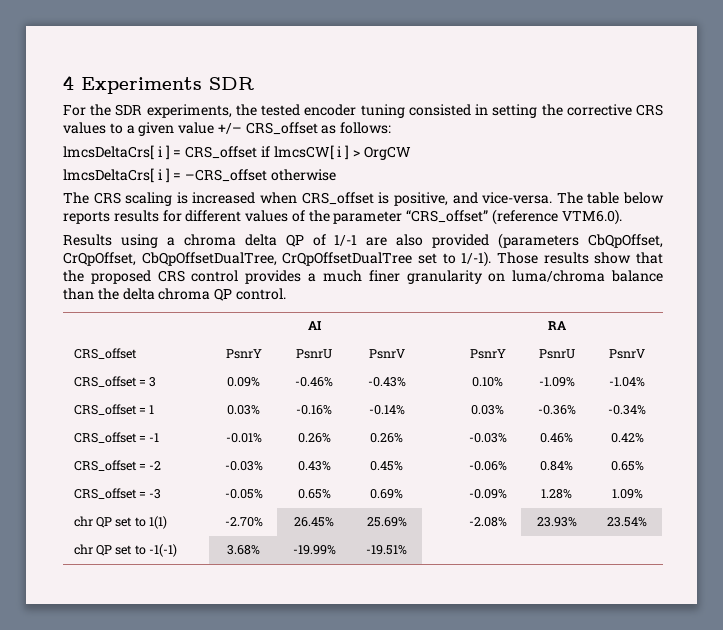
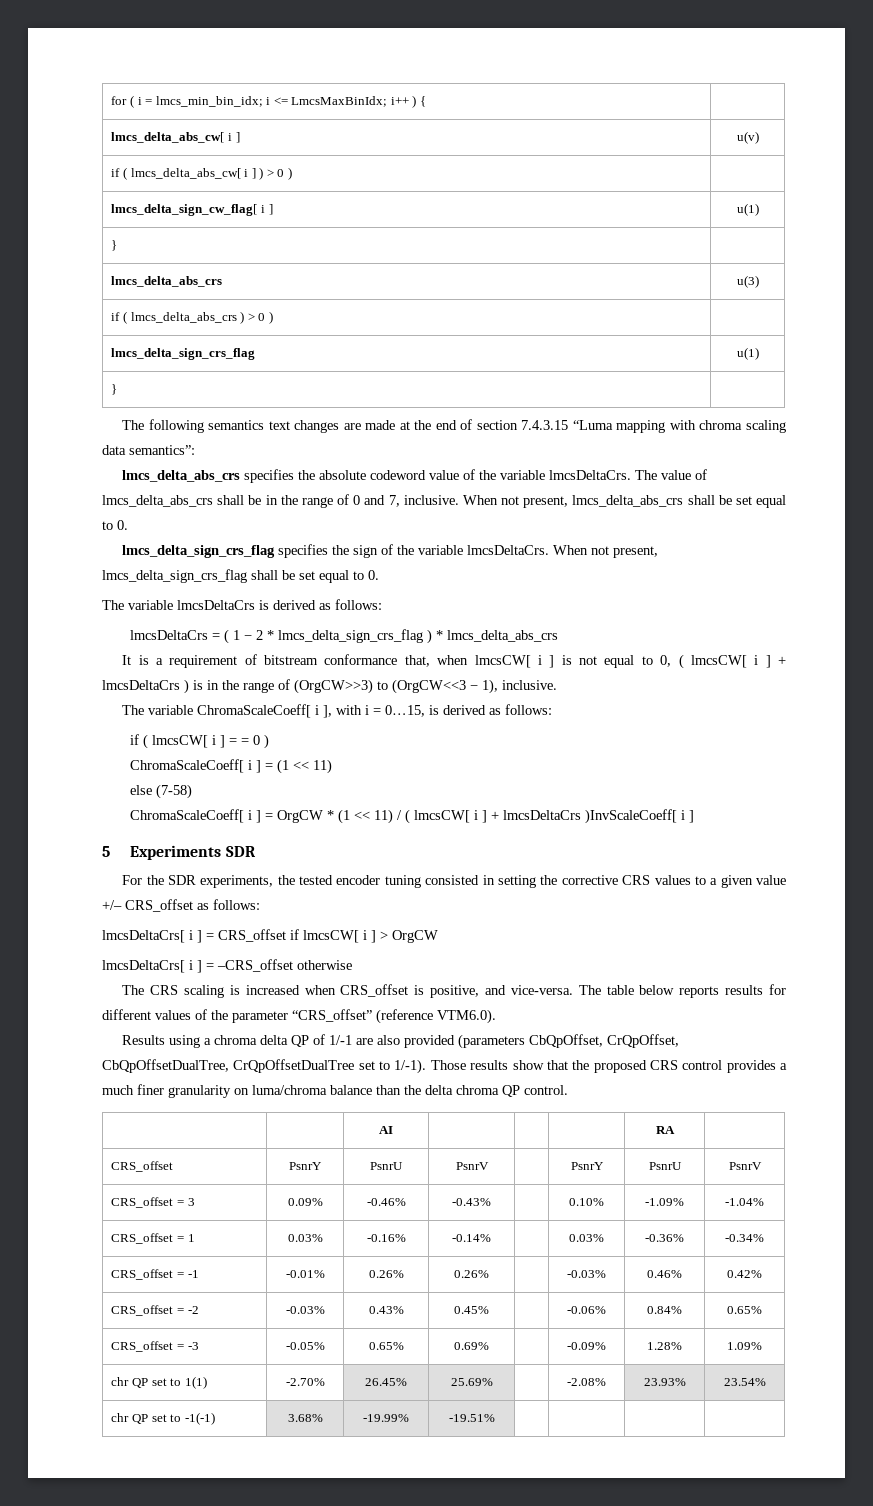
[63,75,74,90] 4 -> [111,95,426,108] [111,132,240,143] [736,131,759,144] [111,167,292,180] [111,204,273,216] [736,203,759,216] [111,240,118,251] [111,276,223,287] [736,275,759,288] [111,311,273,324] [111,348,256,360] [736,347,759,360] [111,384,118,395] [122,419,786,433] [102,445,195,455] [122,469,708,483] [102,494,786,508] [102,520,128,530] [122,544,659,558] [102,569,379,583] [102,599,382,610] [130,629,559,644] [122,654,787,669] [102,679,557,694] [122,704,553,718] [130,734,270,749] [130,759,333,774] [130,784,193,799] [130,809,695,824] [102,846,110,857] for ( i = lmcs_min_bin_idx; i <= LmcsMaxBinIdx; i++ ) { | // lmcs_delta_abs_cw[ i ] | u(v) // if ( lmcs_delta_abs_cw[ i ] ) > 0 ) | // lmcs_delta_sign_cw_flag[ i ] | u(1) // } | // lmcs_delta_abs_crs | u(3) // if ( lmcs_delta_abs_crs ) > 0 ) | // lmcs_delta_sign_crs_flag | u(1) // } | // The following semantics text changes are made at the end of section 7.4.3.15 “Luma mapping with chroma scaling data semantics”: // lmcs_delta_abs_crs specifies the absolute codeword value of the variable lmcsDeltaCrs. The value of lmcs_delta_abs_crs shall be in the range of 0 and 7, inclusive. When not present, lmcs_delta_abs_crs shall be set equal to 0. // lmcs_delta_sign_crs_flag specifies the sign of the variable lmcsDeltaCrs. When not present, lmcs_delta_sign_crs_flag shall be set equal to 0. // The variable lmcsDeltaCrs is derived as follows: // lmcsDeltaCrs = ( 1 − 2 * lmcs_delta_sign_crs_flag ) * lmcs_delta_abs_crs // It is a requirement of bitstream conformance that, when lmcsCW[ i ] is not equal to 0, ( lmcsCW[ i ] + lmcsDeltaCrs ) is in the range of (OrgCW>>3) to (OrgCW<<3 − 1), inclusive. // The variable ChromaScaleCoeff[ i ], with i = 0…15, is derived as follows: // if ( lmcsCW[ i ] = = 0 ) // ChromaScaleCoeff[ i ] = (1 << 11) // else (7-58) // ChromaScaleCoeff[ i ] = OrgCW * (1 << 11) / ( lmcsCW[ i ] + lmcsDeltaCrs )InvScaleCoeff[ i ] // 5

